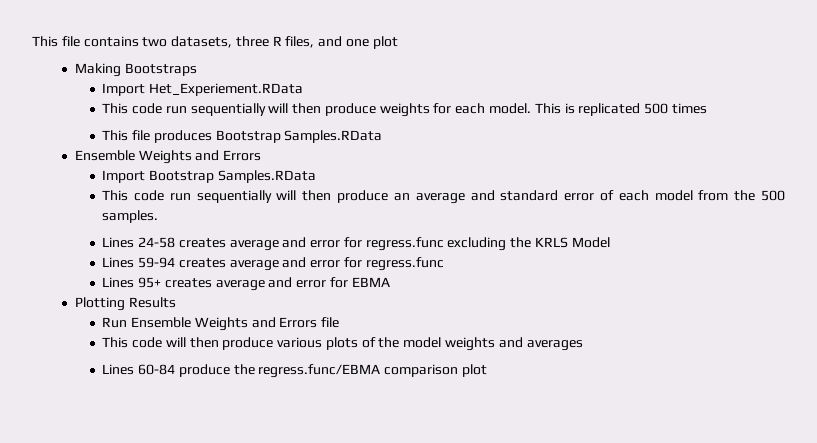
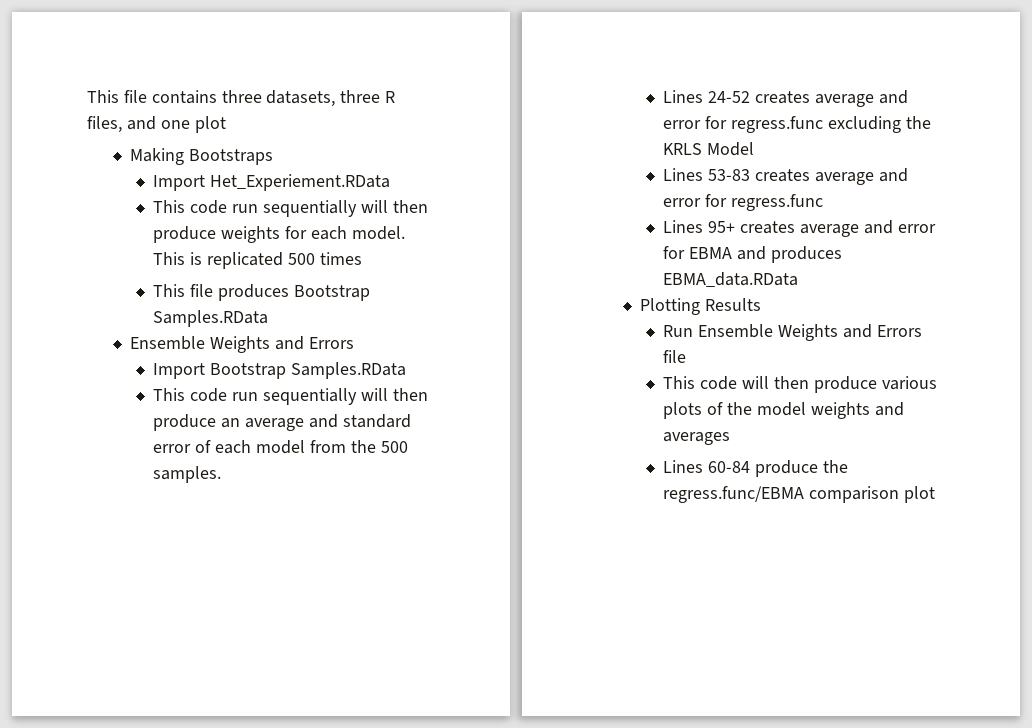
[142,37,168,47] two -> [221,90,262,103] three
[138,237,176,248] 24-58 -> [708,91,751,103] 24-52
[138,257,176,268] 59-94 -> [708,169,751,181] 53-83
(390, 282) none -> [737,246,843,263] [663,272,799,287] and produces EBMA_data.RData

